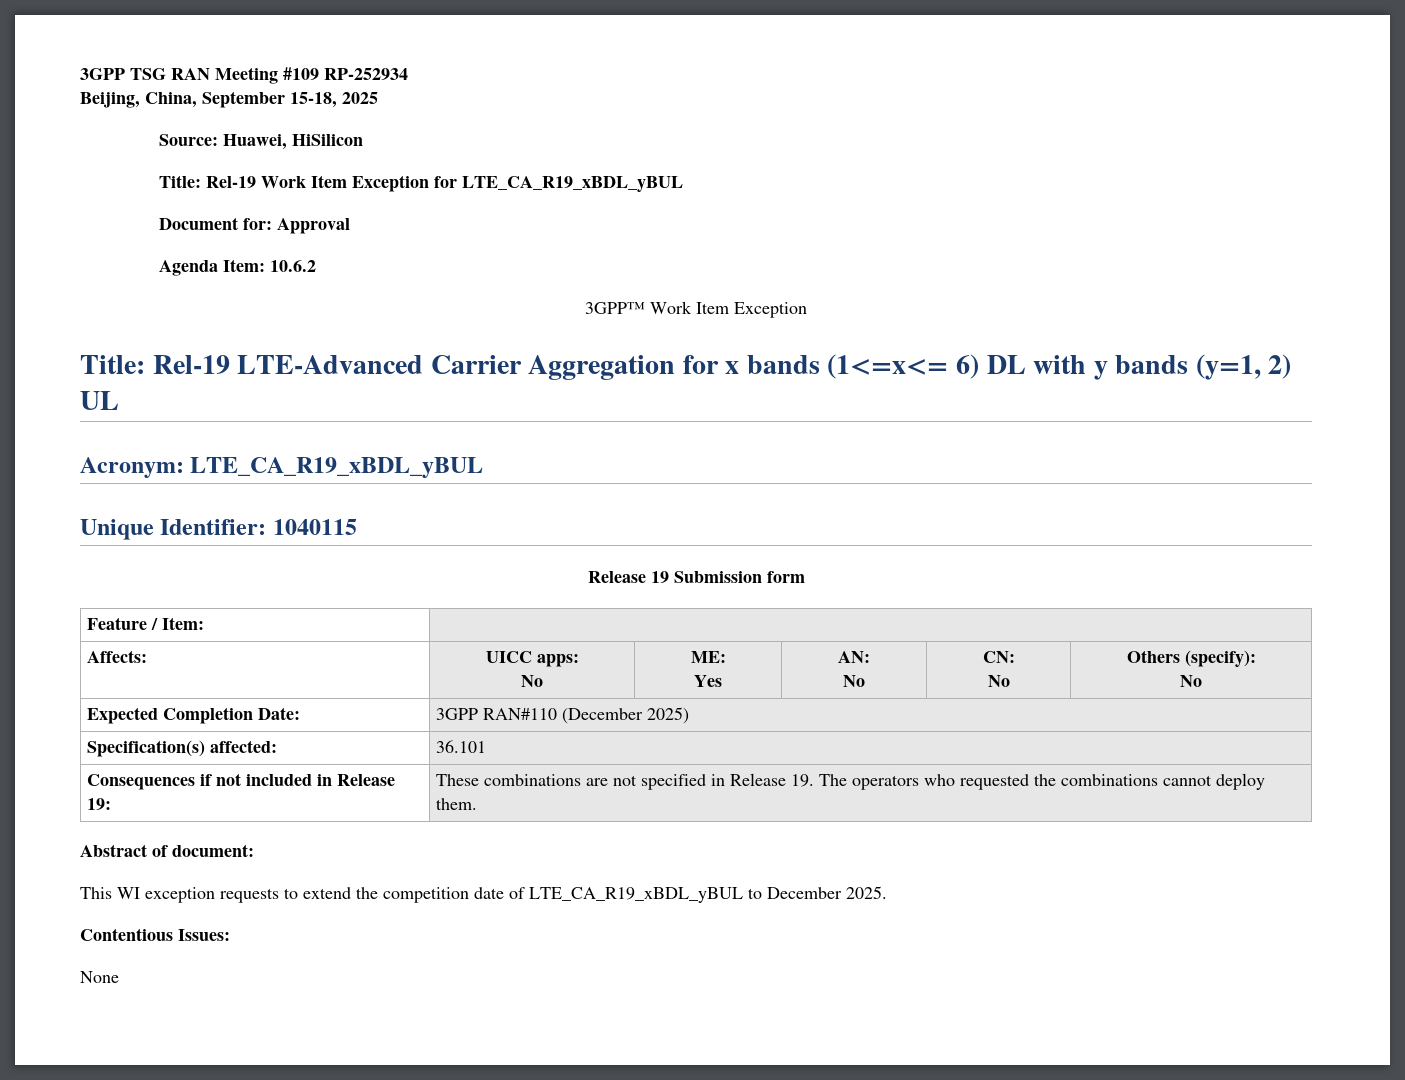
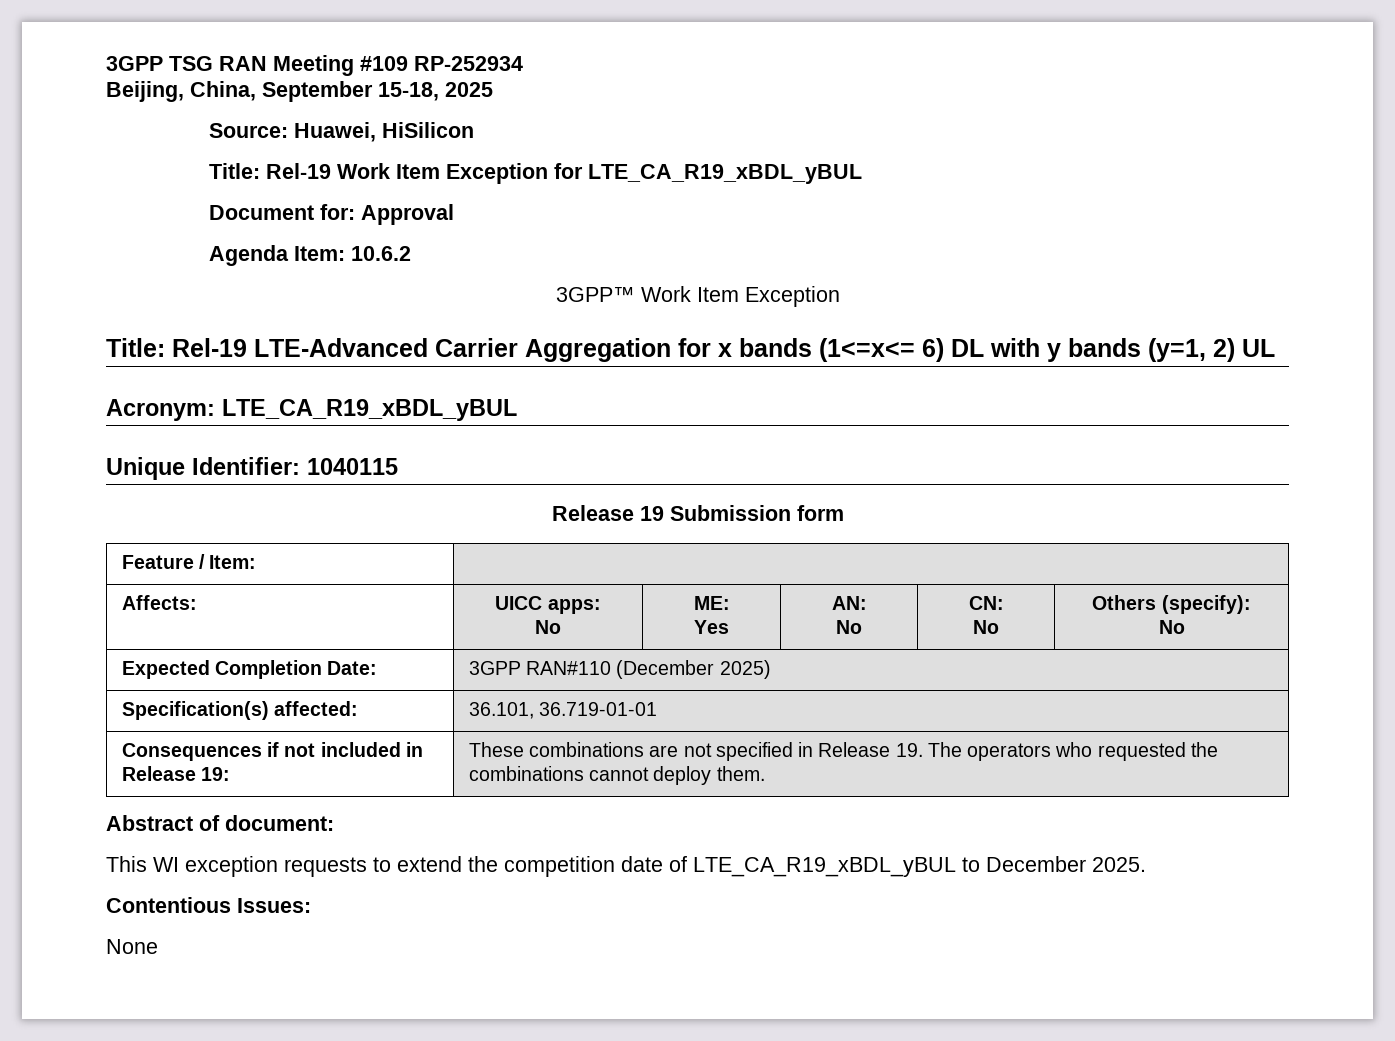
[436,740,487,753] 36.101 -> [468,702,657,719] 36.101, 36.719-01-01

